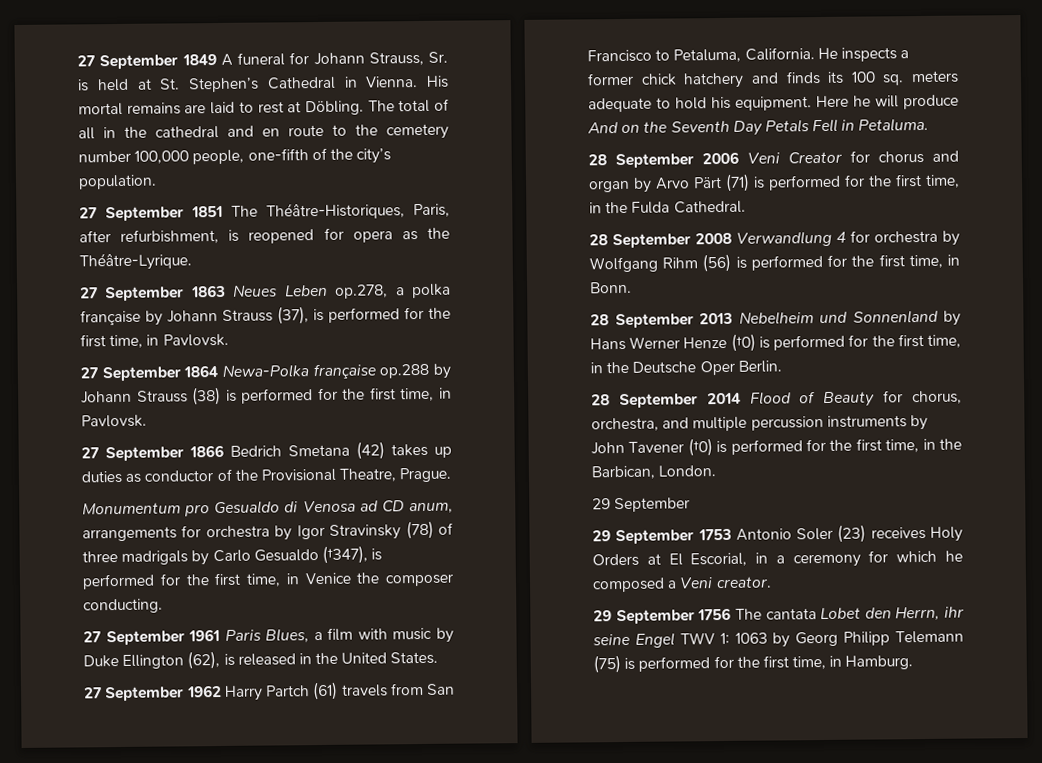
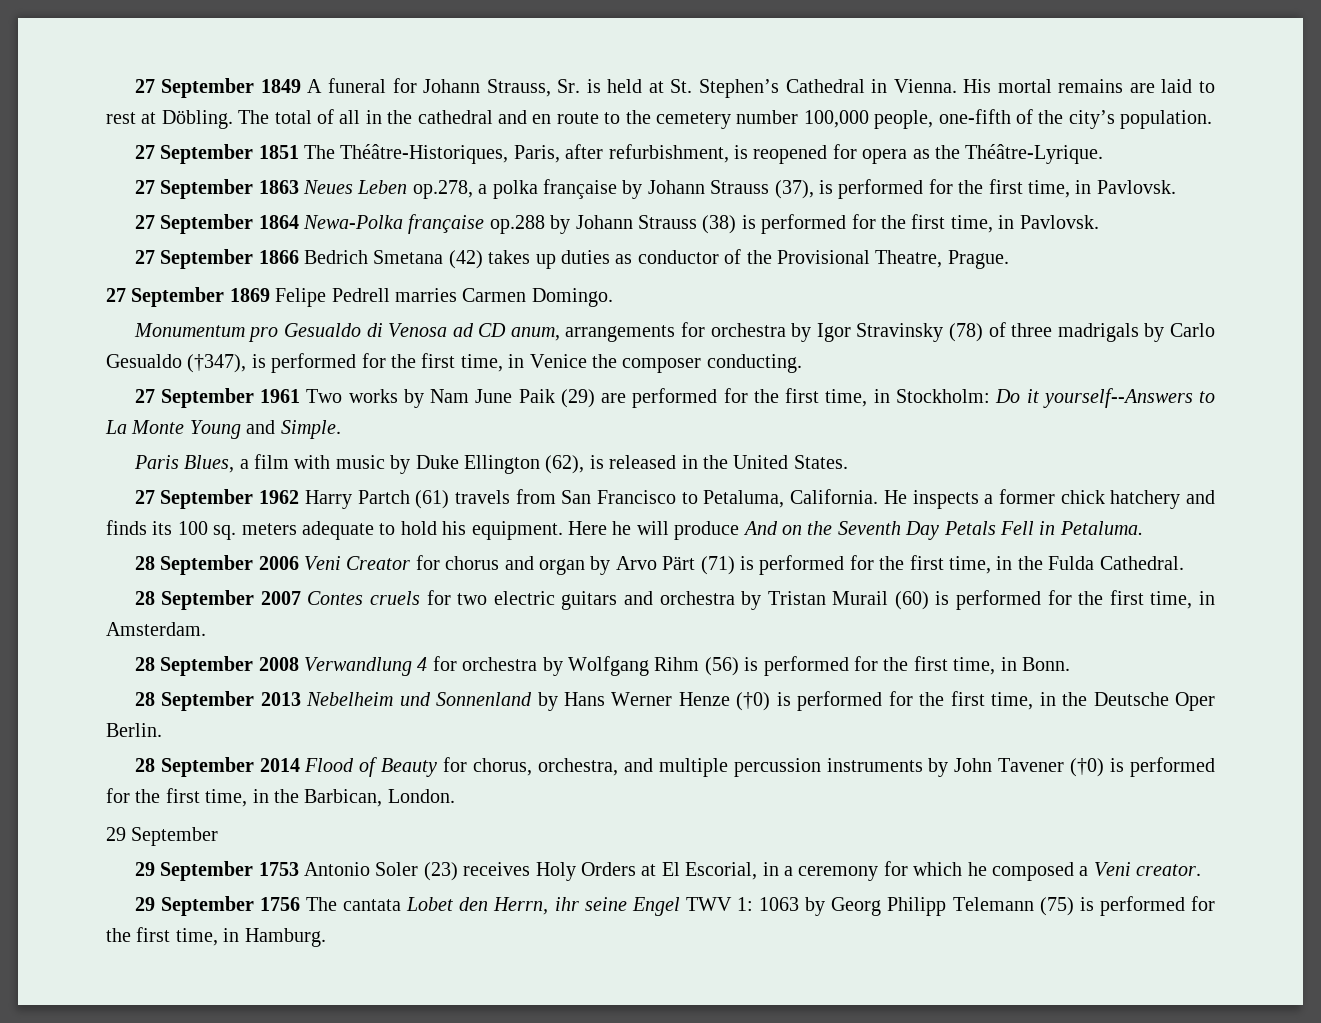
(452, 475) none -> [106,287,613,307] // 27 September 1869 Felipe Pedrell marries Carmen Domingo.
(221, 635) none -> [306,388,1215,408] [105,420,341,439] Two works by Nam June Paik (29) are performed for the first time, in Stockholm: Do it yourself--Answers to La Monte Young and Simple. //
(746, 207) none -> [134,590,1215,610] [106,622,206,636] // 28 September 2007 Contes cruels for two electric guitars and orchestra by Tristan Murail (60) is performed for the first time, in Amsterdam.

